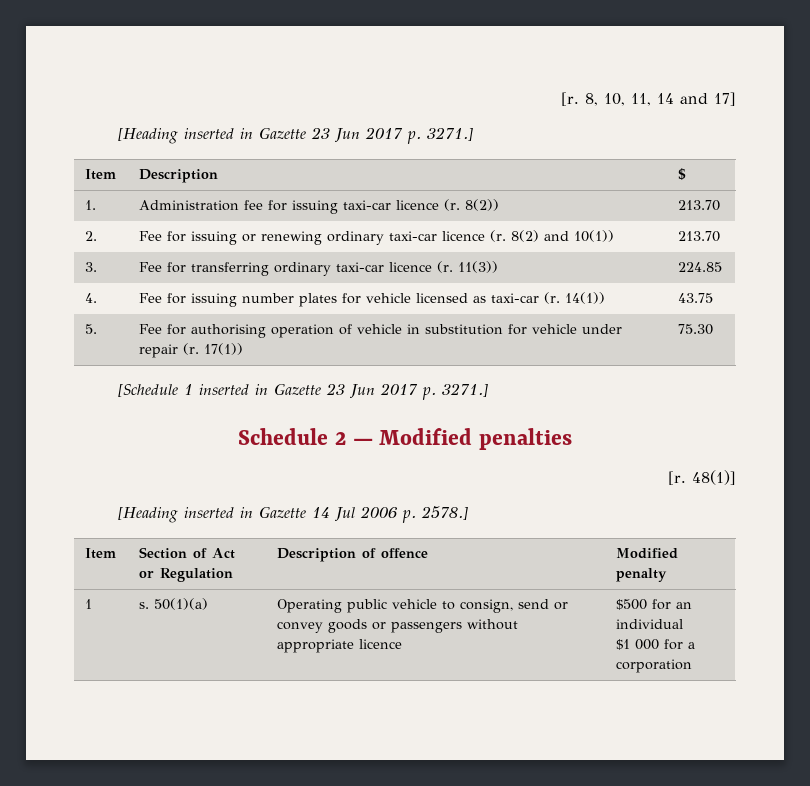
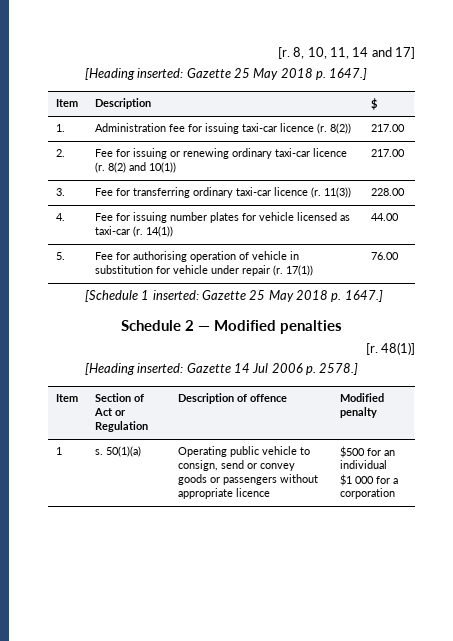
[184,127,474,144] inserted in Gazette 23 Jun 2017 p. 3271.] -> [137,68,368,80] inserted: Gazette 25 May 2018 p. 1647.]
[678,200,721,211] 213.70 -> [371,124,406,132] 217.00
[678,231,721,242] 213.70 -> [371,149,406,157] 217.00
[678,262,723,272] 224.85 -> [371,188,406,196] 228.00
[678,293,714,303] 43.75 -> [371,213,400,221] 44.00
[678,324,714,335] 75.30 -> [371,252,400,260] 76.00
[199,383,489,400] inserted in Gazette 23 Jun 2017 p. 3271.] -> [152,290,383,302] inserted: Gazette 25 May 2018 p. 1647.]
[184,507,254,518] inserted in -> [137,363,184,373] inserted:

